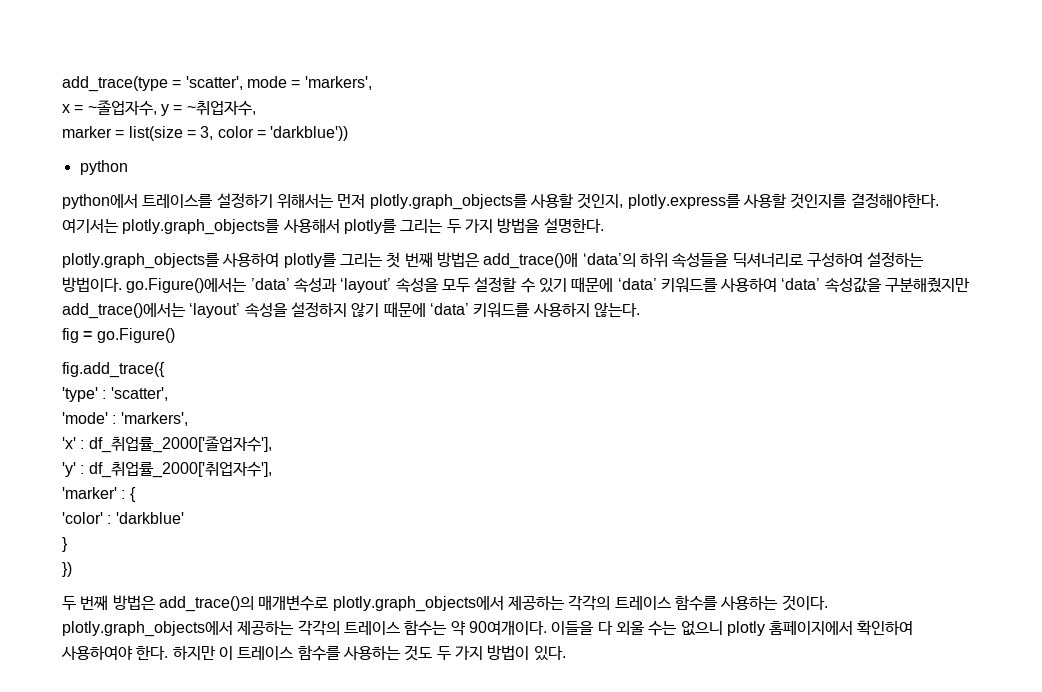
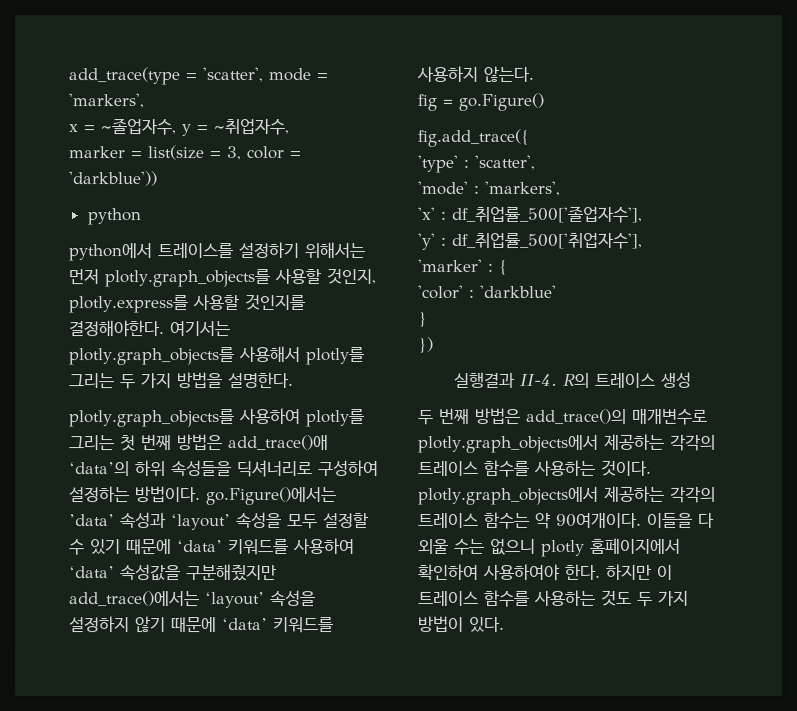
[88,436,272,453] df_취업률_2000['졸업자수'], -> [451,205,642,223] df_취업률_500['졸업자수'],
[88,462,272,478] df_취업률_2000['취업자수'], -> [451,232,642,249] df_취업률_500['취업자수'],
(72, 569) none -> [454,371,692,388] // 실행결과 II-4. R의 트레이스 생성

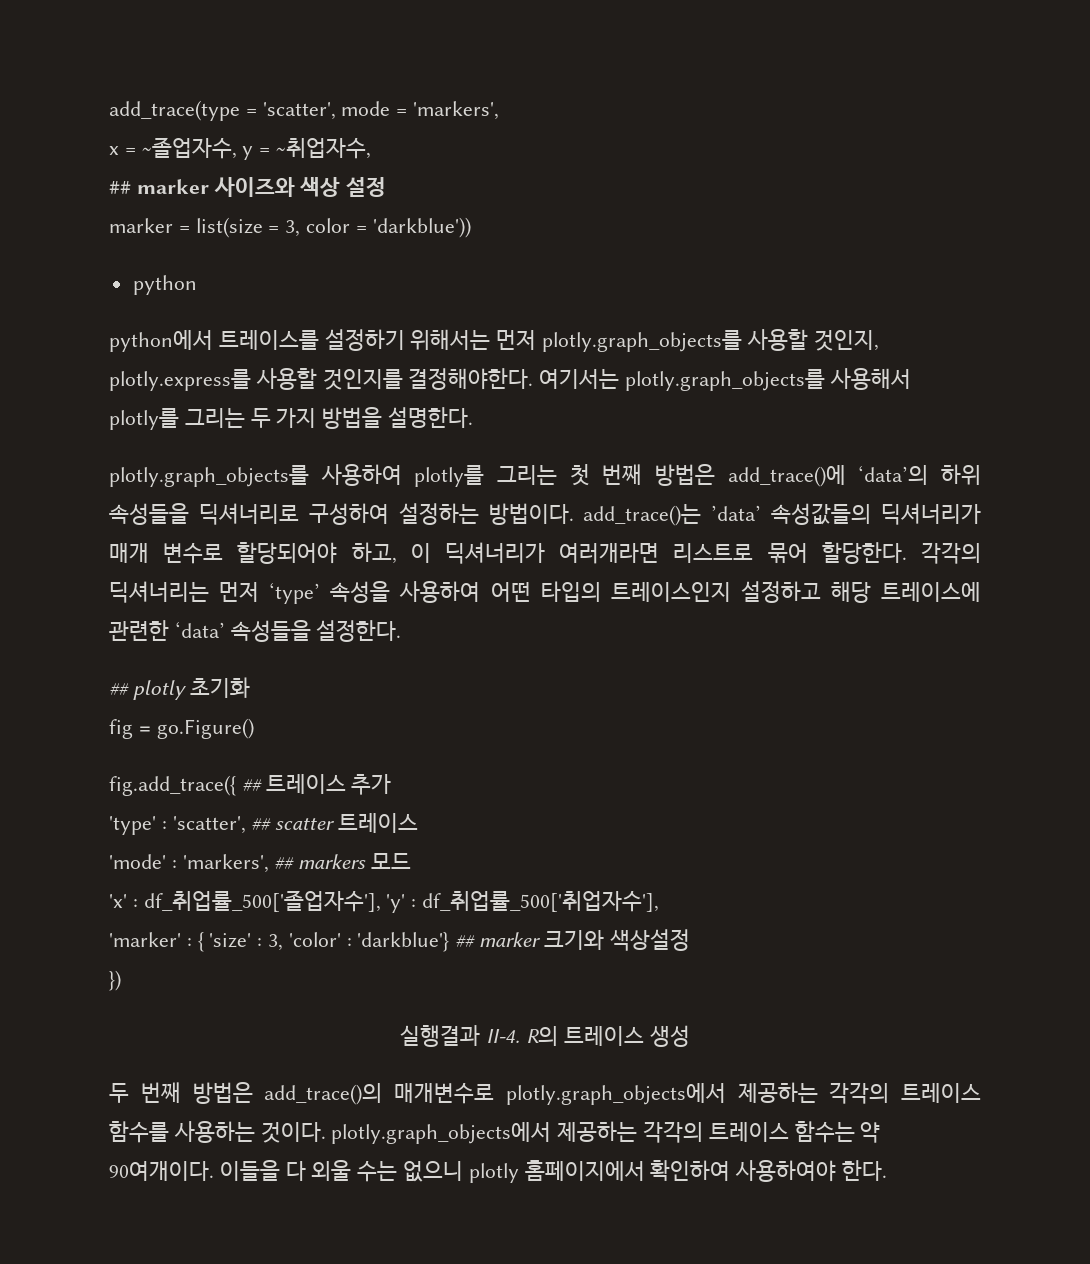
(289, 127) none -> [109,177,387,197] // ## marker 사이즈와 색상 설정
[228,435,329,451] add_trace()애 -> [727,465,846,487] add_trace()에
[206,487,337,506] [69,512,369,531] [69,538,355,556] [69,564,277,582] [69,590,316,609] [69,616,334,634] [416,65,534,82] go.Figure()에서는 ’data’ 속성과 ‘layout’ 속성을 모두 설정할 수 있기 때문에 ‘data’ 키워드를 사용하여 ‘data’ 속성값을 구분해줬지만 add_trace()에서는 ‘layout’ 속성을 설정하지 않기 때문에 ‘data’ 키워드를 사용하지 않는다. -> [583,503,981,526] [109,542,982,564] [109,581,982,604] [109,620,402,642] [109,677,250,700] add_trace()는 ’data’ 속성값들의 딕셔너리가 매개 변수로 할당되어야 하고, 이 딕셔너리가 여러개라면 리스트로 묶어 할당한다. 각각의 딕셔너리는 먼저 ‘type’ 속성을 사용하여 어떤 타입의 트레이스인지 설정하고 해당 트레이스에 관련한 ‘data’ 속성들을 설정한다. // ## plotly 초기화
(530, 137) none -> [241,774,392,795] ## 트레이스 추가
(535, 162) none -> [251,813,419,833] ## scatter 트레이스
(560, 188) none -> [274,853,412,869] ## markers 모드
(642, 214) // -> (381, 901) none
[417,284,556,299] [417,310,427,327] // 'color' : 'darkblue' // } -> [209,929,690,952] 'size' : 3, 'color' : 'darkblue'} ## marker 크기와 색상설정
[606,563,673,580] [418,589,689,607] [418,615,505,632] 하지만 이 트레이스 함수를 사용하는 것도 두 가지 방법이 있다. -> (888, 1170) none

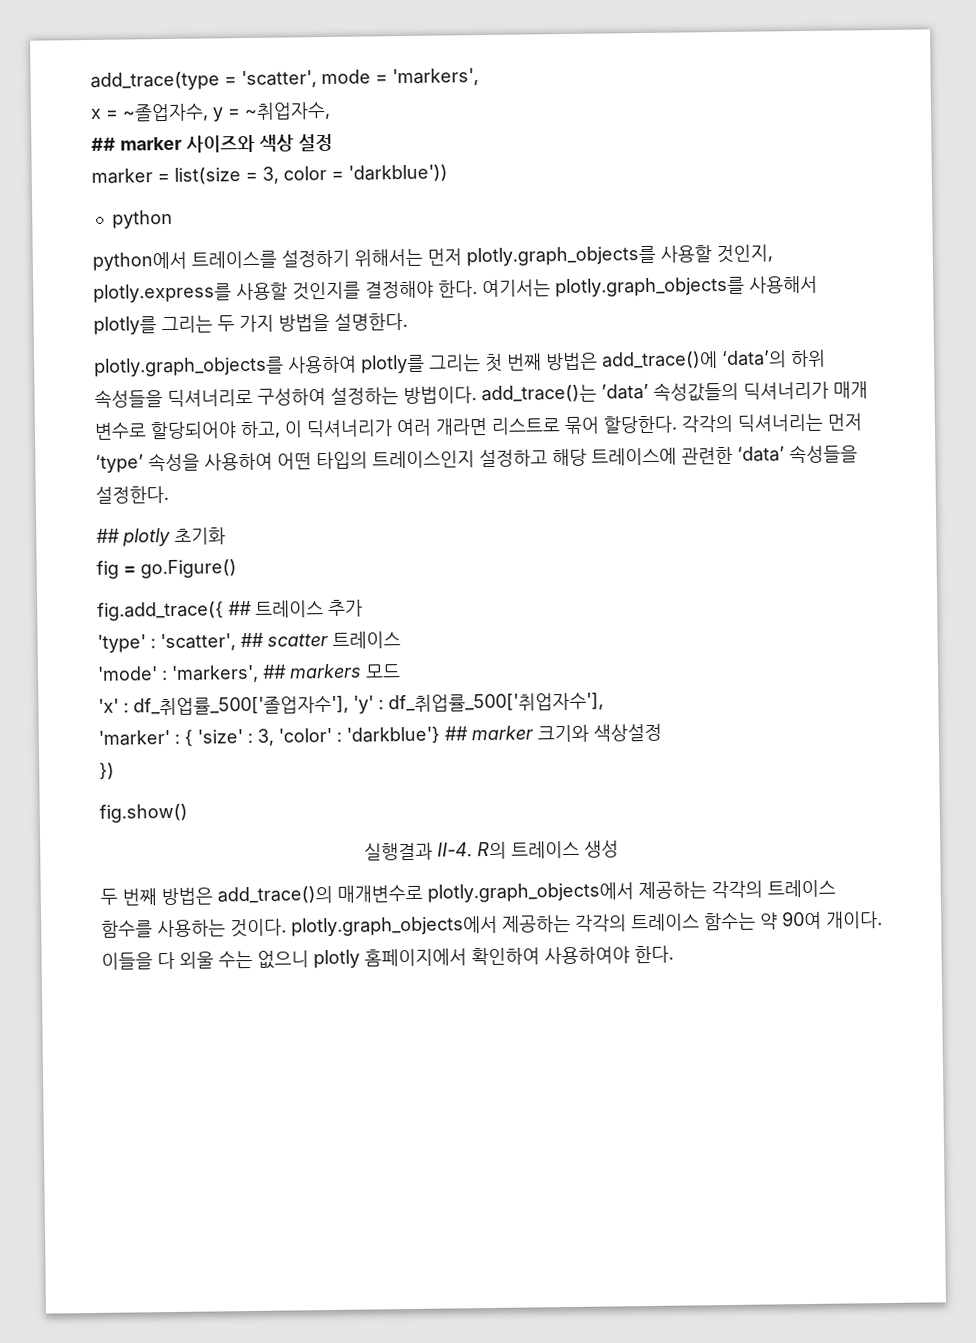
[408,368,534,390] 결정해야한다. -> [365,280,478,299] 결정해야 한다.
[559,543,660,564] 여러개라면 -> [396,417,488,437] 여러 개라면
(121, 980) none -> [99,803,188,823] // fig.show()
[109,1161,214,1181] 90여개이다. -> [782,910,883,930] 90여 개이다.

